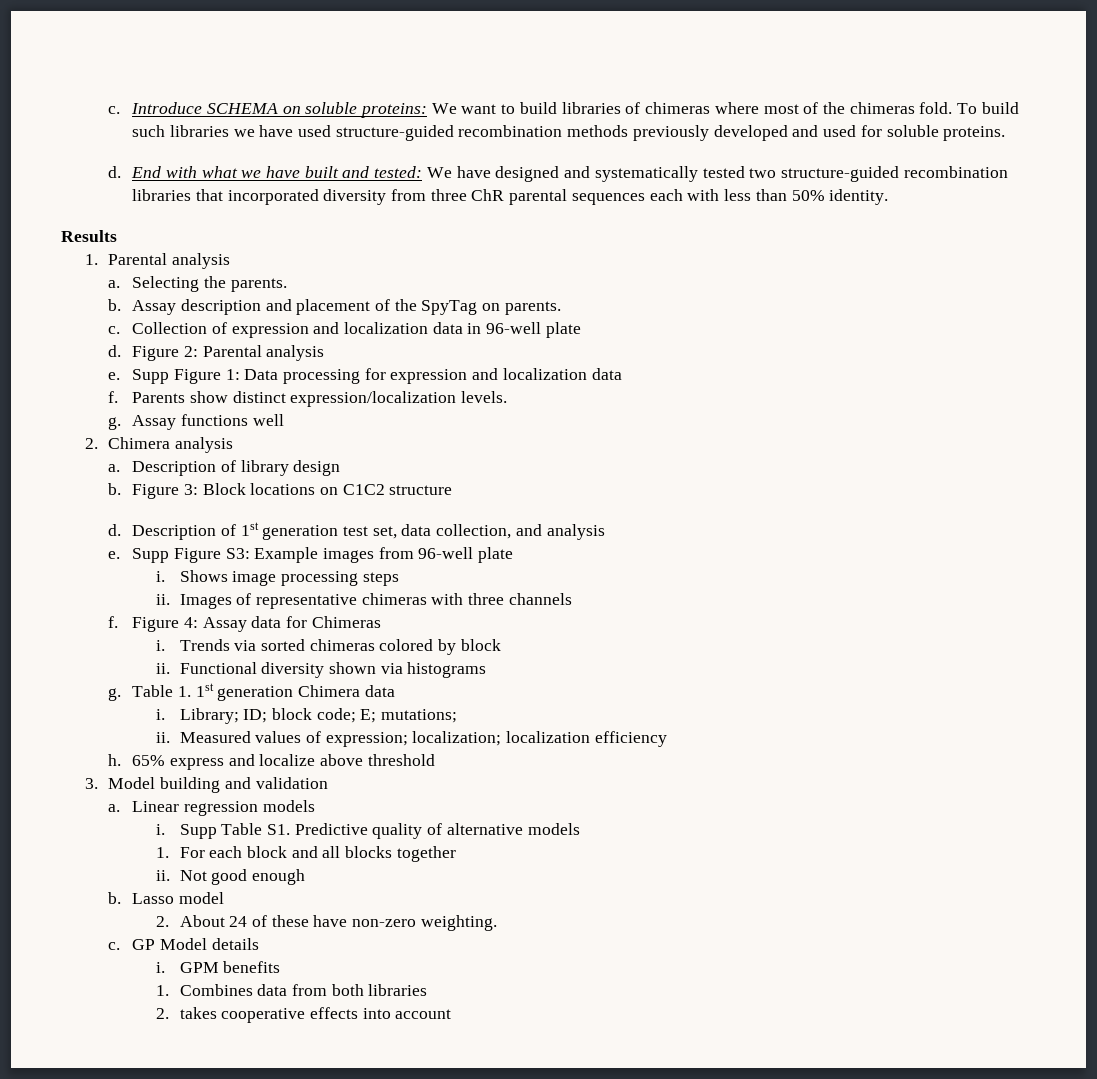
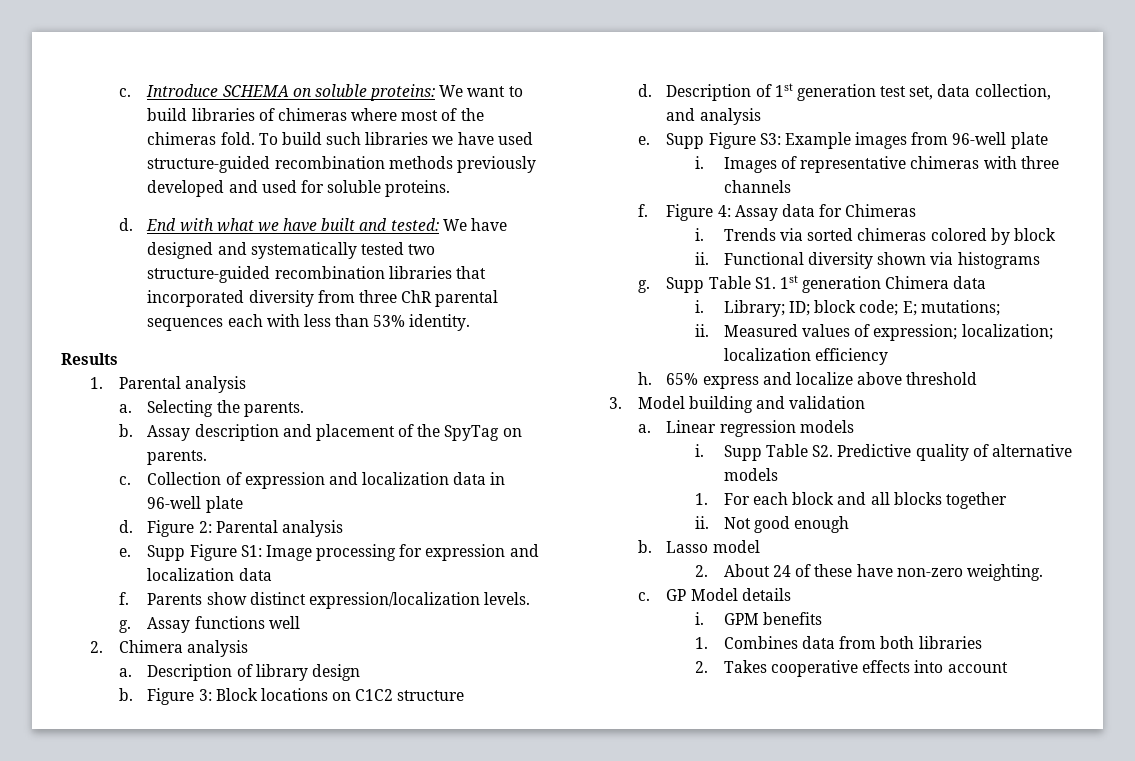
[791,190,825,201] 50% -> [373,315,406,327] 53%
[225,369,279,380] 1: Data -> [240,545,312,561] S1: Image
[179,570,399,586] [155,594,170,605] Shows image processing steps // ii. -> (705, 162) none
[132,685,191,697] Table 1. -> [666,276,776,293] Supp Table S1.
[267,824,291,835] S1. -> [812,445,834,457] S2.
[179,1007,217,1019] takes -> [723,660,767,673] Takes

